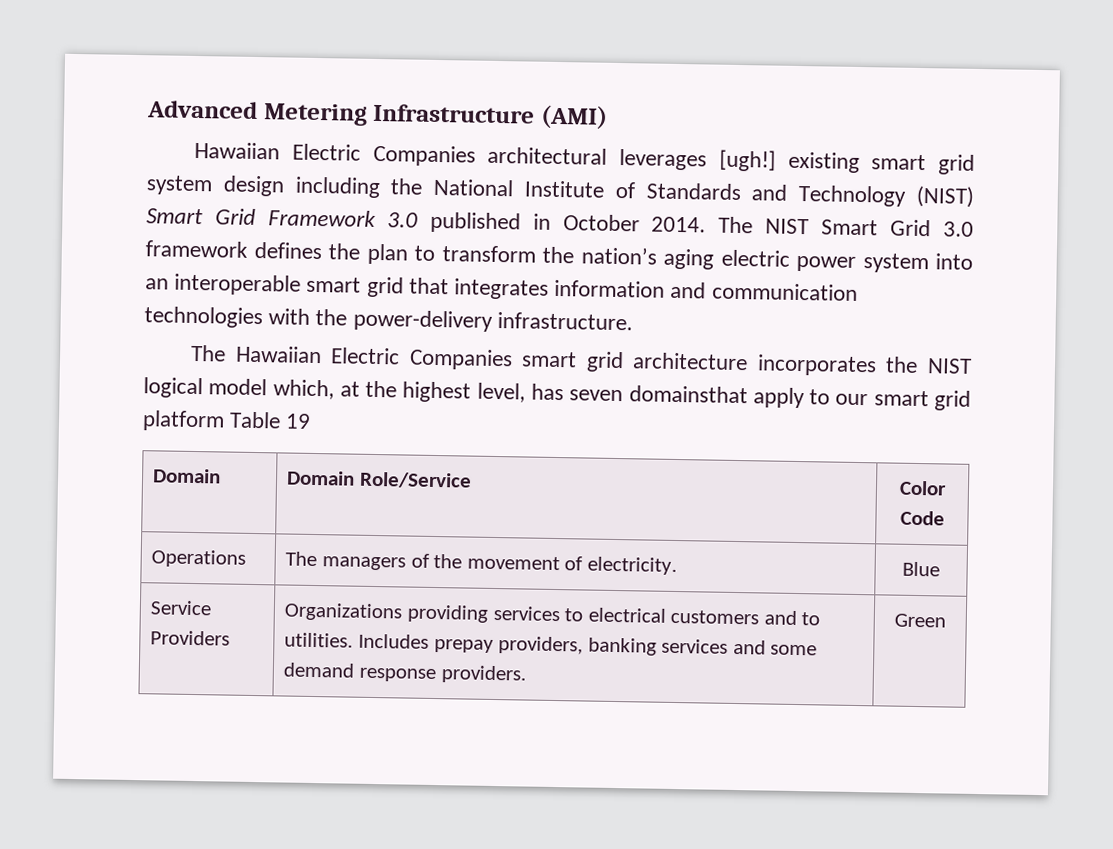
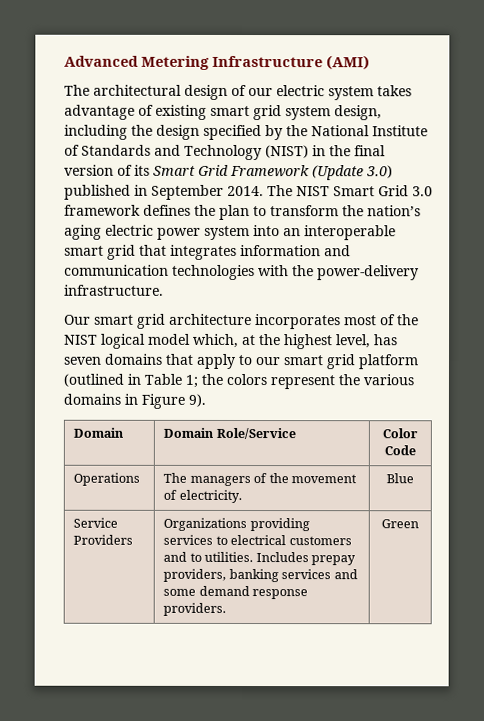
[194,141,975,175] [146,175,381,199] Hawaiian Electric Companies architectural leverages [ugh!] existing smart grid system design including -> [64,84,412,101] [64,104,382,121] [64,124,283,141] The architectural design of our electric system takes advantage of existing smart grid system design, including the design specified by
(974, 196) none -> [312,145,386,157] [64,164,150,176] in the final version of its
[386,212,418,228] 3.0 -> [312,165,393,181] (Update 3.0)
[562,214,640,232] October -> [151,184,224,200] September
[191,344,513,371] The Hawaiian Electric Companies -> [64,314,91,325] Our
(877, 365) none -> [344,314,396,326] most of
[628,385,748,404] domainsthat -> [104,353,194,365] domains that
[229,411,312,429] Table 19 -> [63,373,414,390] [63,393,206,409] (outlined in Table 1; the colors represent the various domains in Figure 9).

